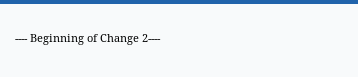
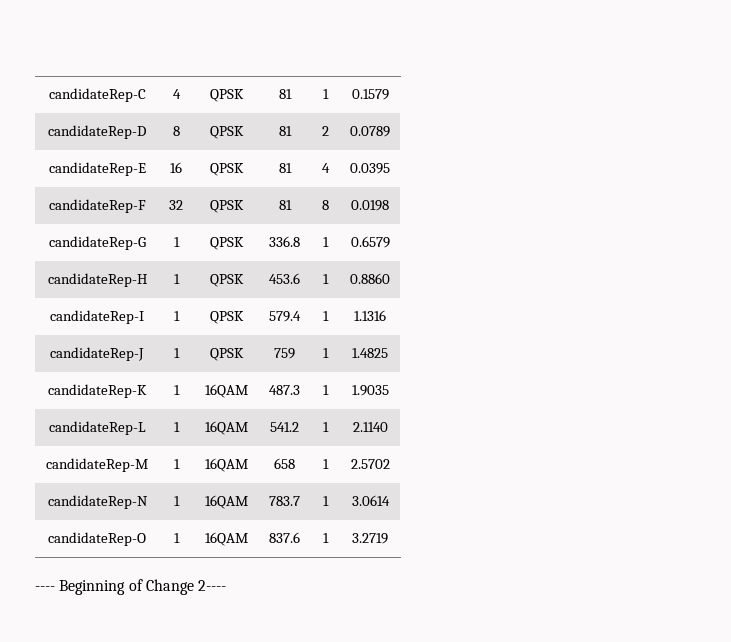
(15, 40) none -> [48,88,146,102] [172,89,181,99] [209,89,244,102] [278,89,292,99] [322,89,329,99] [351,89,389,100] [48,125,146,139] [172,126,180,136] [209,126,244,139] [278,126,292,136] [321,126,329,136] [350,126,390,137] [48,162,146,176] [170,162,182,173] [209,163,244,176] [278,163,292,173] [321,163,330,173] [350,163,390,174] [48,199,146,213] [169,200,183,210] [209,200,244,213] [278,200,292,210] [321,200,329,210] [351,200,389,211] [48,236,146,250] [173,237,180,247] [209,237,244,250] [269,236,300,247] [322,237,329,247] [350,236,390,248] [47,273,147,287] [173,274,180,284] [209,274,244,287] [269,273,300,284] [322,274,329,284] [350,273,390,284] [50,310,144,324] [173,311,180,321] [209,311,244,324] [269,311,301,322] [322,311,329,321] [354,310,386,321] [50,347,144,361] [173,348,180,358] [209,348,244,361] [274,348,295,359] [322,348,329,358] [352,348,388,358] [48,384,147,398] [173,385,180,395] [204,384,248,398] [269,385,300,395] [322,385,329,395] [351,385,389,396] [48,421,146,435] [173,422,180,432] [204,421,248,435] [270,422,299,432] [322,422,329,432] [352,422,388,432] [46,458,148,472] [173,459,180,469] [204,458,248,472] [274,458,295,469] [322,459,329,469] [350,459,390,469] [47,495,148,509] [173,496,180,506] [204,495,248,509] [269,496,300,506] [322,496,329,506] [351,495,390,506] [48,532,146,546] [173,533,180,543] [204,532,248,546] [269,532,300,543] [322,533,329,543] [352,533,388,544] candidateRep-C | 4 | QPSK | 81 | 1 | 0.1579 // candidateRep-D | 8 | QPSK | 81 | 2 | 0.0789 // candidateRep-E | 16 | QPSK | 81 | 4 | 0.0395 // candidateRep-F | 32 | QPSK | 81 | 8 | 0.0198 // candidateRep-G | 1 | QPSK | 336.8 | 1 | 0.6579 // candidateRep-H | 1 | QPSK | 453.6 | 1 | 0.8860 // candidateRep-I | 1 | QPSK | 579.4 | 1 | 1.1316 // candidateRep-J | 1 | QPSK | 759 | 1 | 1.4825 // candidateRep-K | 1 | 16QAM | 487.3 | 1 | 1.9035 // candidateRep-L | 1 | 16QAM | 541.2 | 1 | 2.1140 // candidateRep-M | 1 | 16QAM | 658 | 1 | 2.5702 // candidateRep-N | 1 | 16QAM | 783.7 | 1 | 3.0614 // candidateRep-O | 1 | 16QAM | 837.6 | 1 | 3.2719 //

